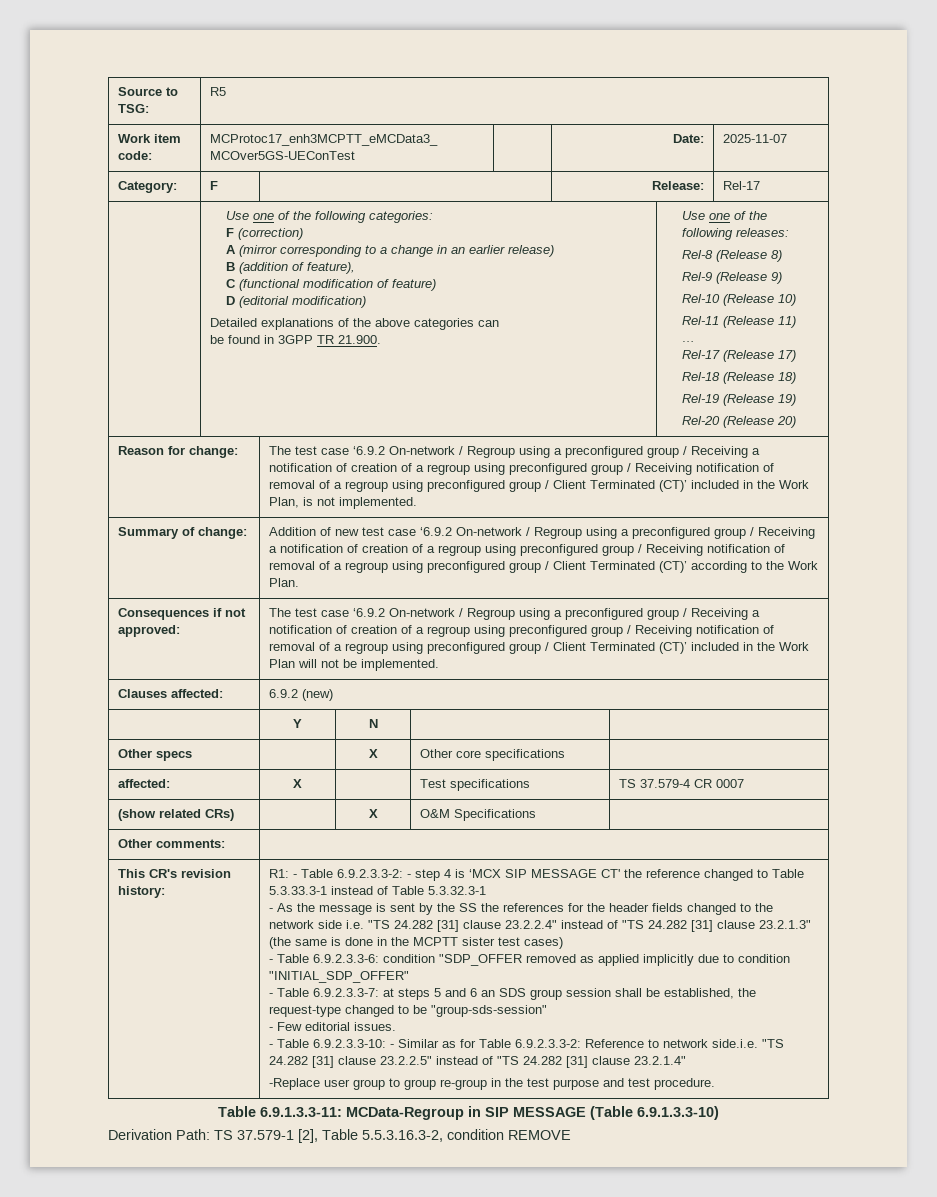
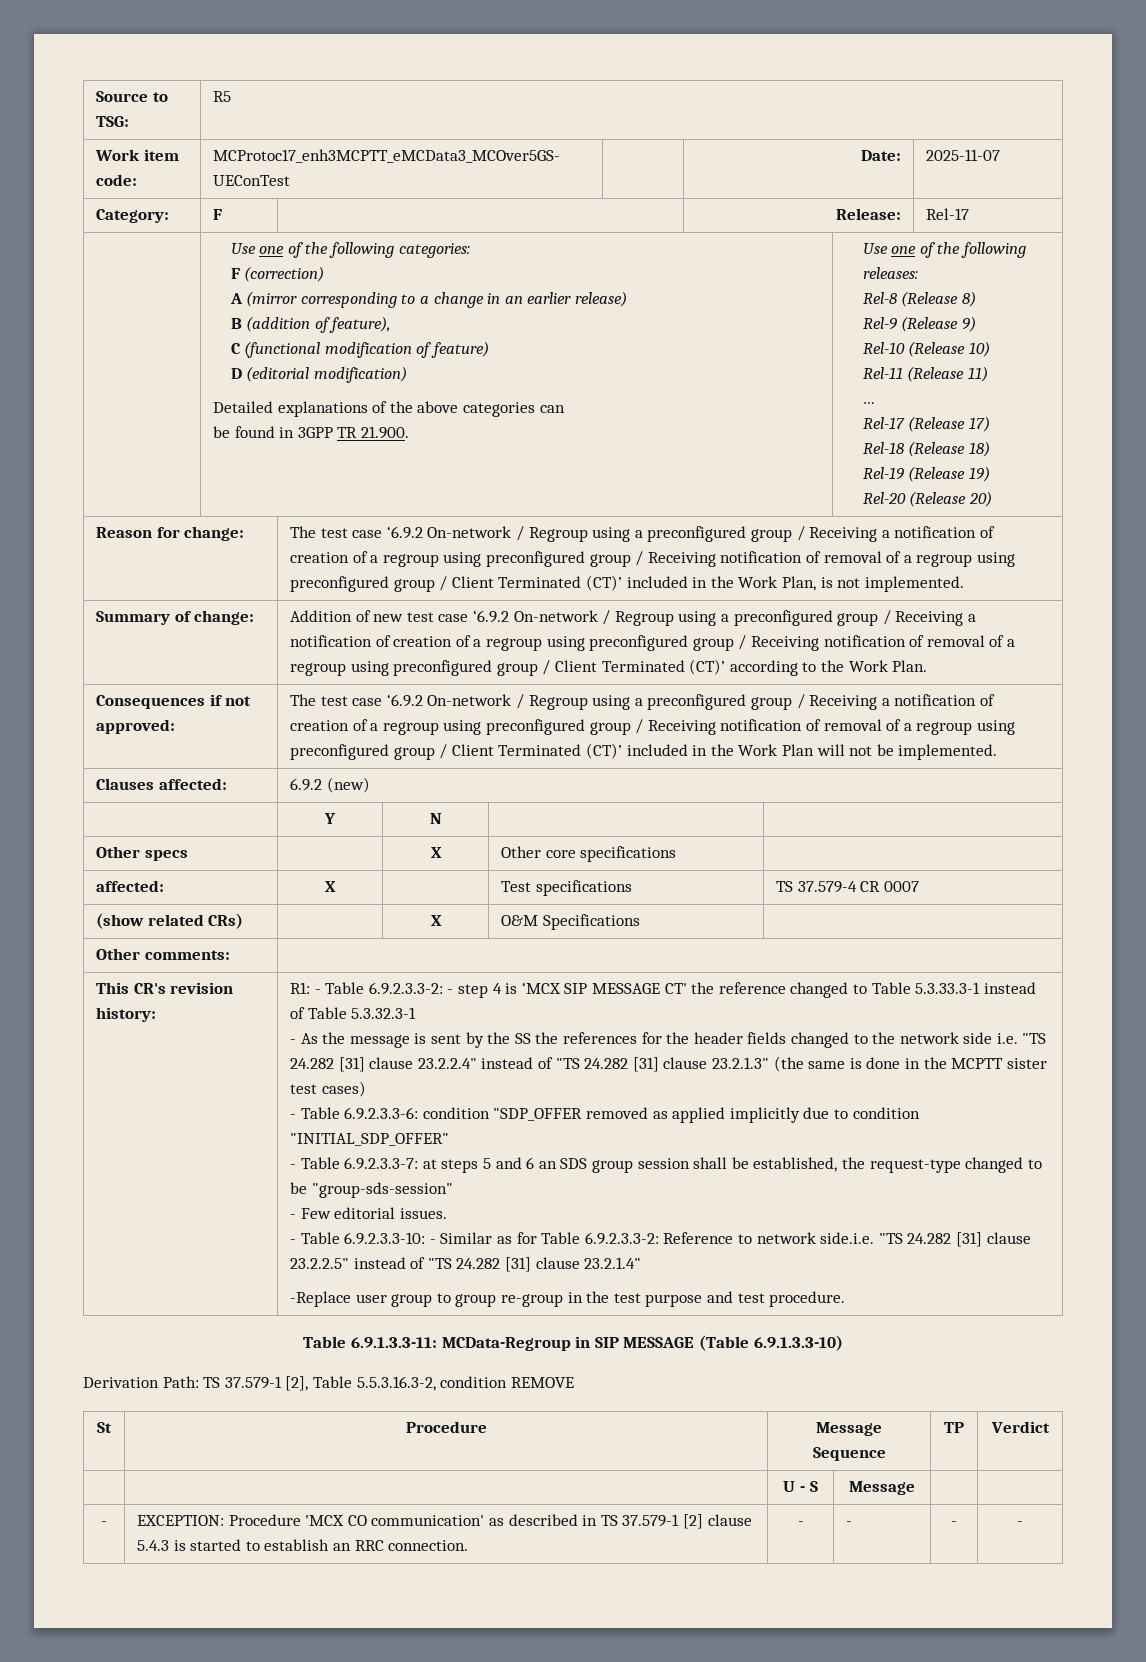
(571, 1135) none -> [97,1422,112,1433] [405,1421,487,1433] [816,1422,883,1436] [812,1447,886,1461] [944,1422,964,1433] [990,1421,1050,1433] [783,1481,818,1492] [849,1481,915,1495] [101,1521,107,1526] [137,1514,752,1529] [137,1539,469,1551] [797,1521,804,1526] [846,1521,853,1526] [951,1521,957,1526] [1017,1521,1023,1526] // St | Procedure | Message Sequence | TP | Verdict // | | U - S | Message | | // - | EXCEPTION: Procedure 'MCX CO communication' as described in TS 37.579-1 [2] clause 5.4.3 is started to establish an RRC connection. | - | - | - | -

